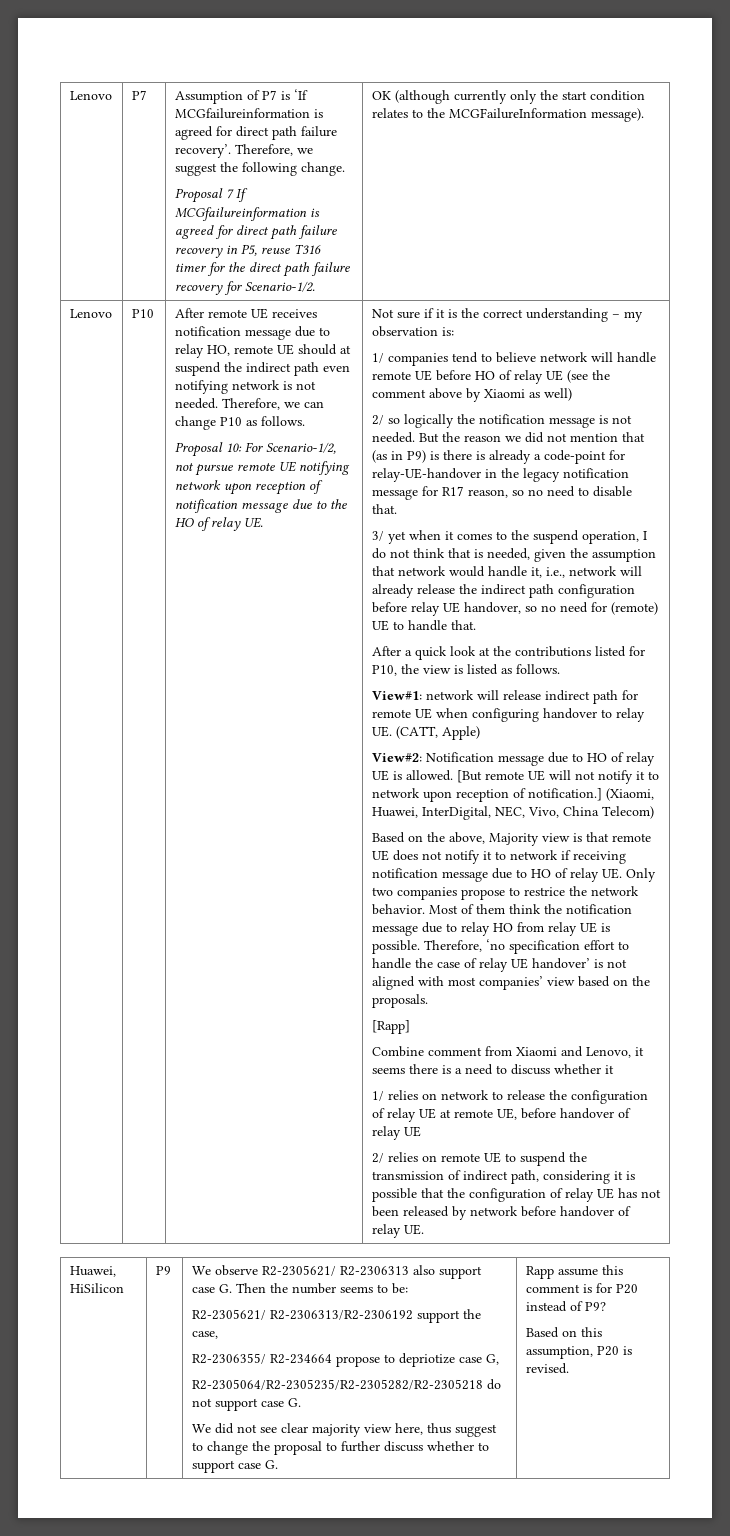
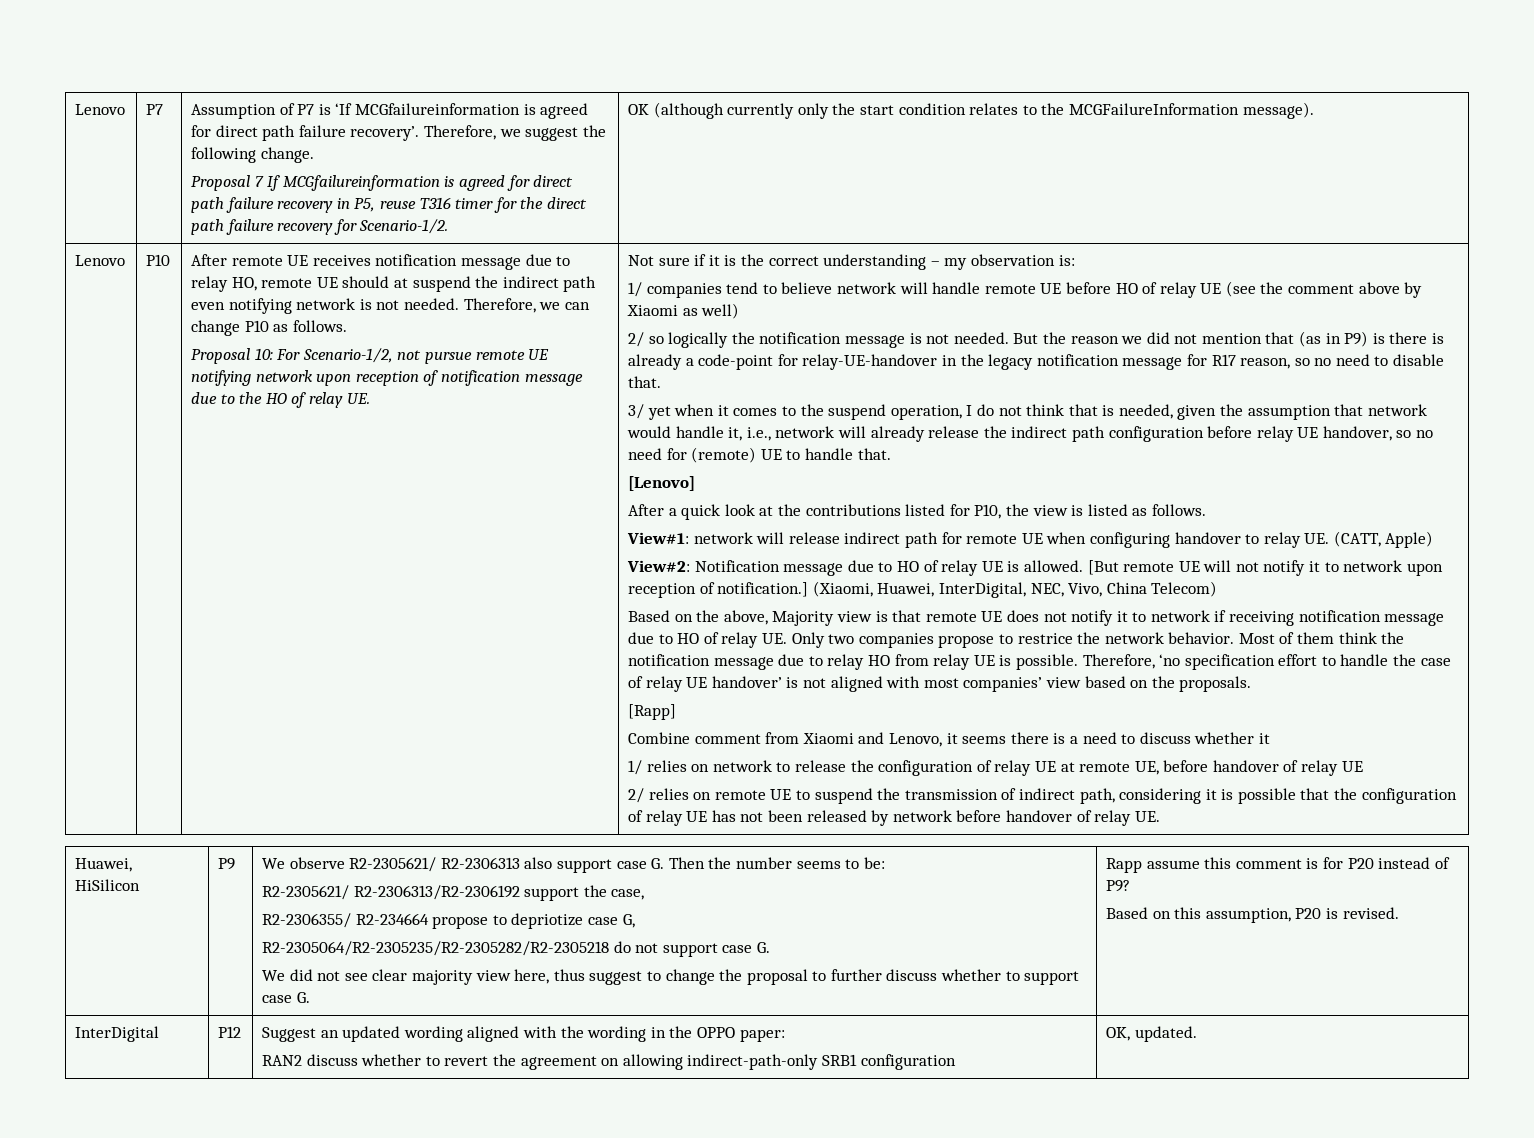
(476, 625) none -> [628,476,696,491] // [Lenovo]
(569, 1368) none -> [75,1026,160,1042] [218,1026,242,1038] [262,1026,785,1042] [262,1054,956,1070] [1106,1026,1197,1042] // InterDigital | P12 | Suggest an updated wording aligned with the wording in the OPPO paper: // RAN2 discuss whether to revert the agreement on allowing indirect-path-only SRB1 configuration | OK, updated.

